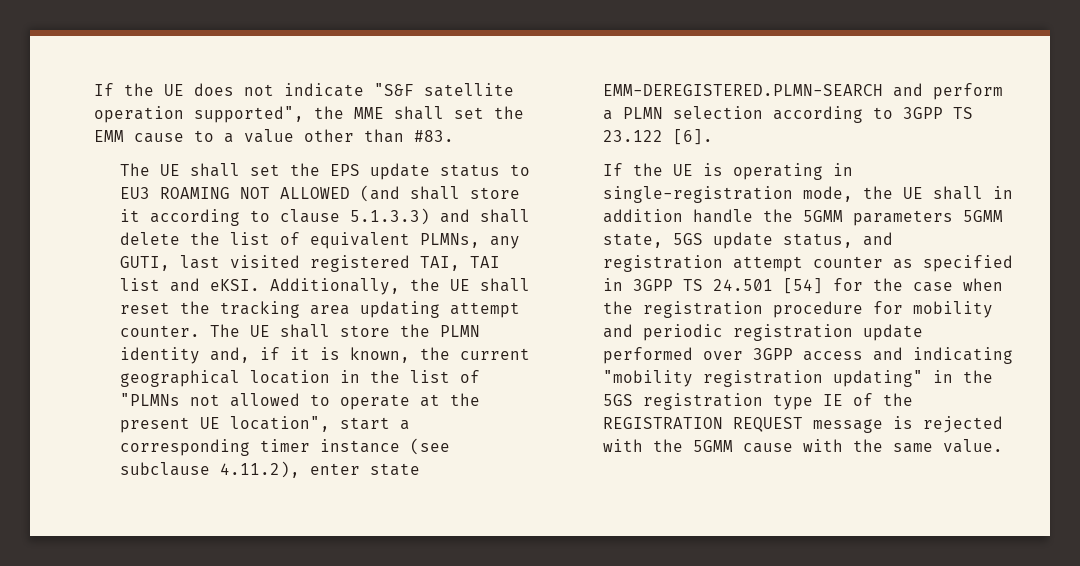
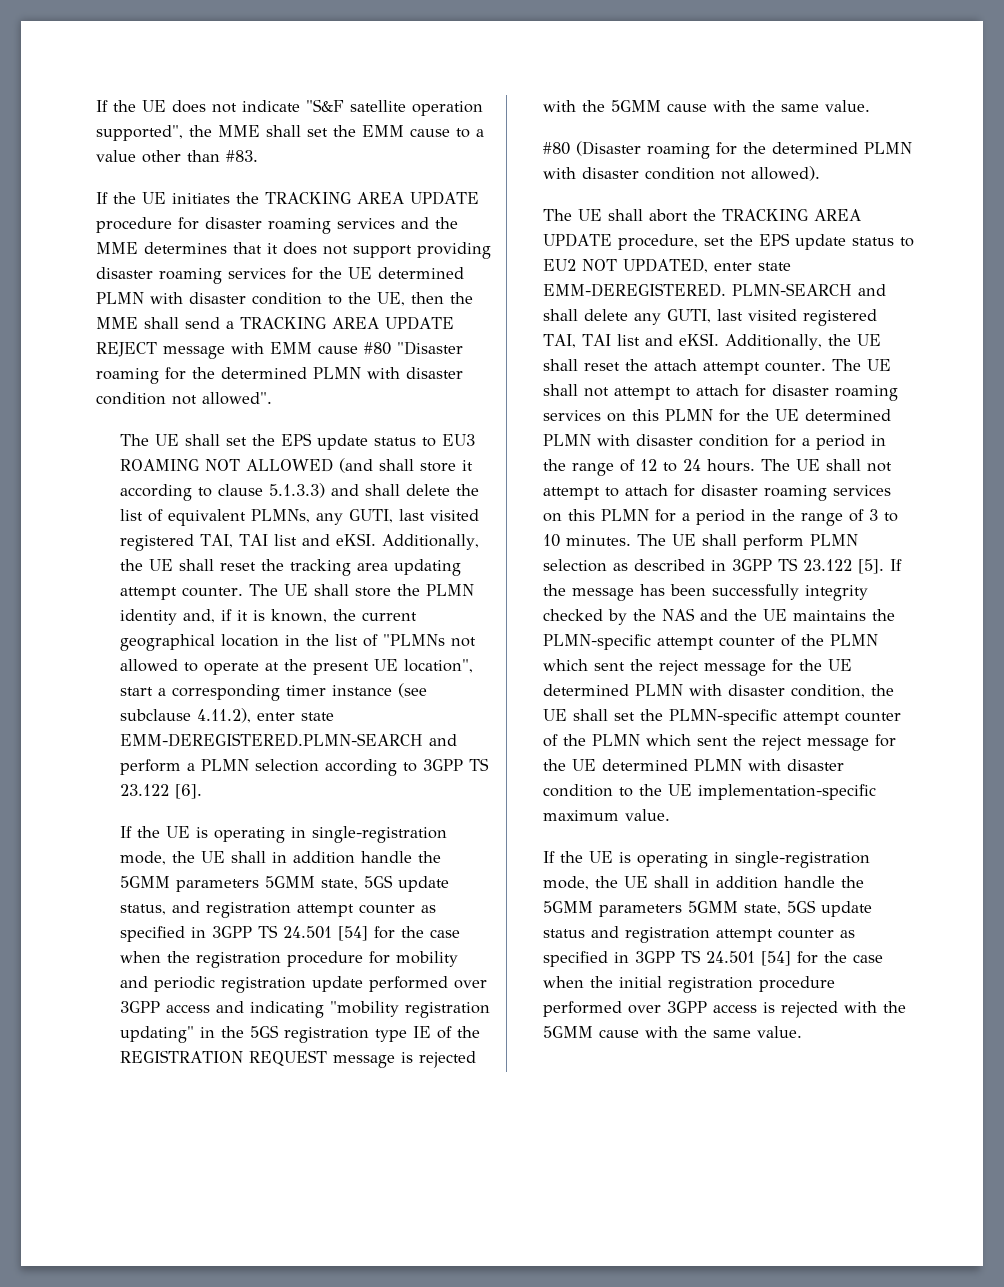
(454, 136) none -> [96,191,479,205] [96,217,458,234] [96,242,491,259] [96,267,464,284] [96,292,473,306] [96,316,454,330] [96,341,463,359] [96,367,463,384] [96,392,272,405] // If the UE initiates the TRACKING AREA UPDATE procedure for disaster roaming services and the MME determines that it does not support providing disaster roaming services for the UE determined PLMN with disaster condition to the UE, then the MME shall send a TRACKING AREA UPDATE REJECT message with EMM cause #80 "Disaster roaming for the determined PLMN with disaster condition not allowed".
(1003, 446) none -> [543,141,913,159] [543,166,821,181] [543,209,862,222] [543,233,915,250] [543,258,792,273] [543,283,887,297] [543,309,878,326] [543,333,882,350] [543,359,892,375] [543,384,899,401] [543,409,892,422] [543,434,887,450] [543,459,893,476] [543,484,892,501] [543,509,899,526] [543,534,859,550] [543,558,903,574] [543,584,869,601] [543,608,896,625] [543,634,879,650] [543,659,853,676] [543,684,895,698] [543,709,902,725] [543,734,897,751] [543,759,845,771] [543,784,877,800] [543,809,671,821] [543,851,871,868] [543,876,865,890] [543,900,873,917] [543,926,856,943] [543,950,884,967] [543,976,836,993] [543,1001,907,1018] [543,1026,803,1038] // #80 (Disaster roaming for the determined PLMN with disaster condition not allowed). // The UE shall abort the TRACKING AREA UPDATE procedure, set the EPS update status to EU2 NOT UPDATED, enter state EMM-DEREGISTERED. PLMN-SEARCH and shall delete any GUTI, last visited registered TAI, TAI list and eKSI. Additionally, the UE shall reset the attach attempt counter. The UE shall not attempt to attach for disaster roaming services on this PLMN for the UE determined PLMN with disaster condition for a period in the range of 12 to 24 hours. The UE shall not attempt to attach for disaster roaming services on this PLMN for a period in the range of 3 to 10 minutes. The UE shall perform PLMN selection as described in 3GPP TS 23.122 [5]. If the message has been successfully integrity checked by the NAS and the UE maintains the PLMN-specific attempt counter of the PLMN which sent the reject message for the UE determined PLMN with disaster condition, the UE shall set the PLMN-specific attempt counter of the PLMN which sent the reject message for the UE determined PLMN with disaster condition to the UE implementation-specific maximum value. // If the UE is operating in single-registration mode, the UE shall in addition handle the 5GMM parameters 5GMM state, 5GS update status and registration attempt counter as specified in 3GPP TS 24.501 [54] for the case when the initial registration procedure performed over 3GPP access is rejected with the 5GMM cause with the same value.

